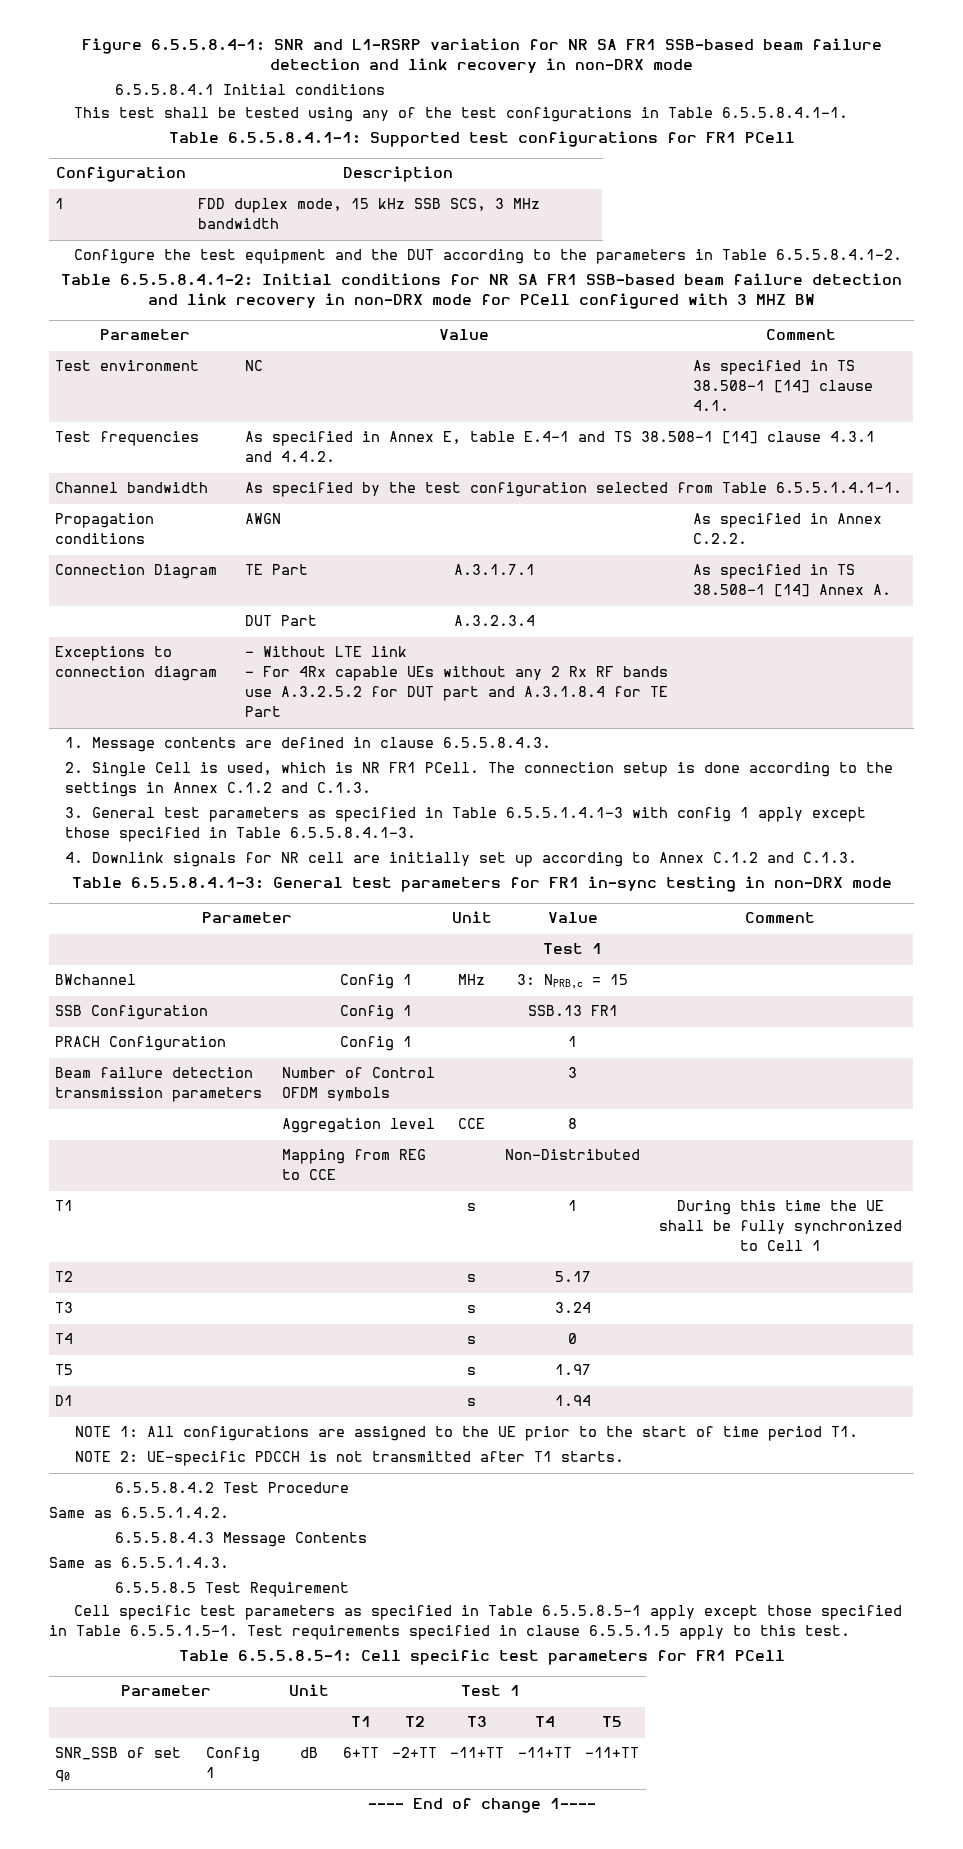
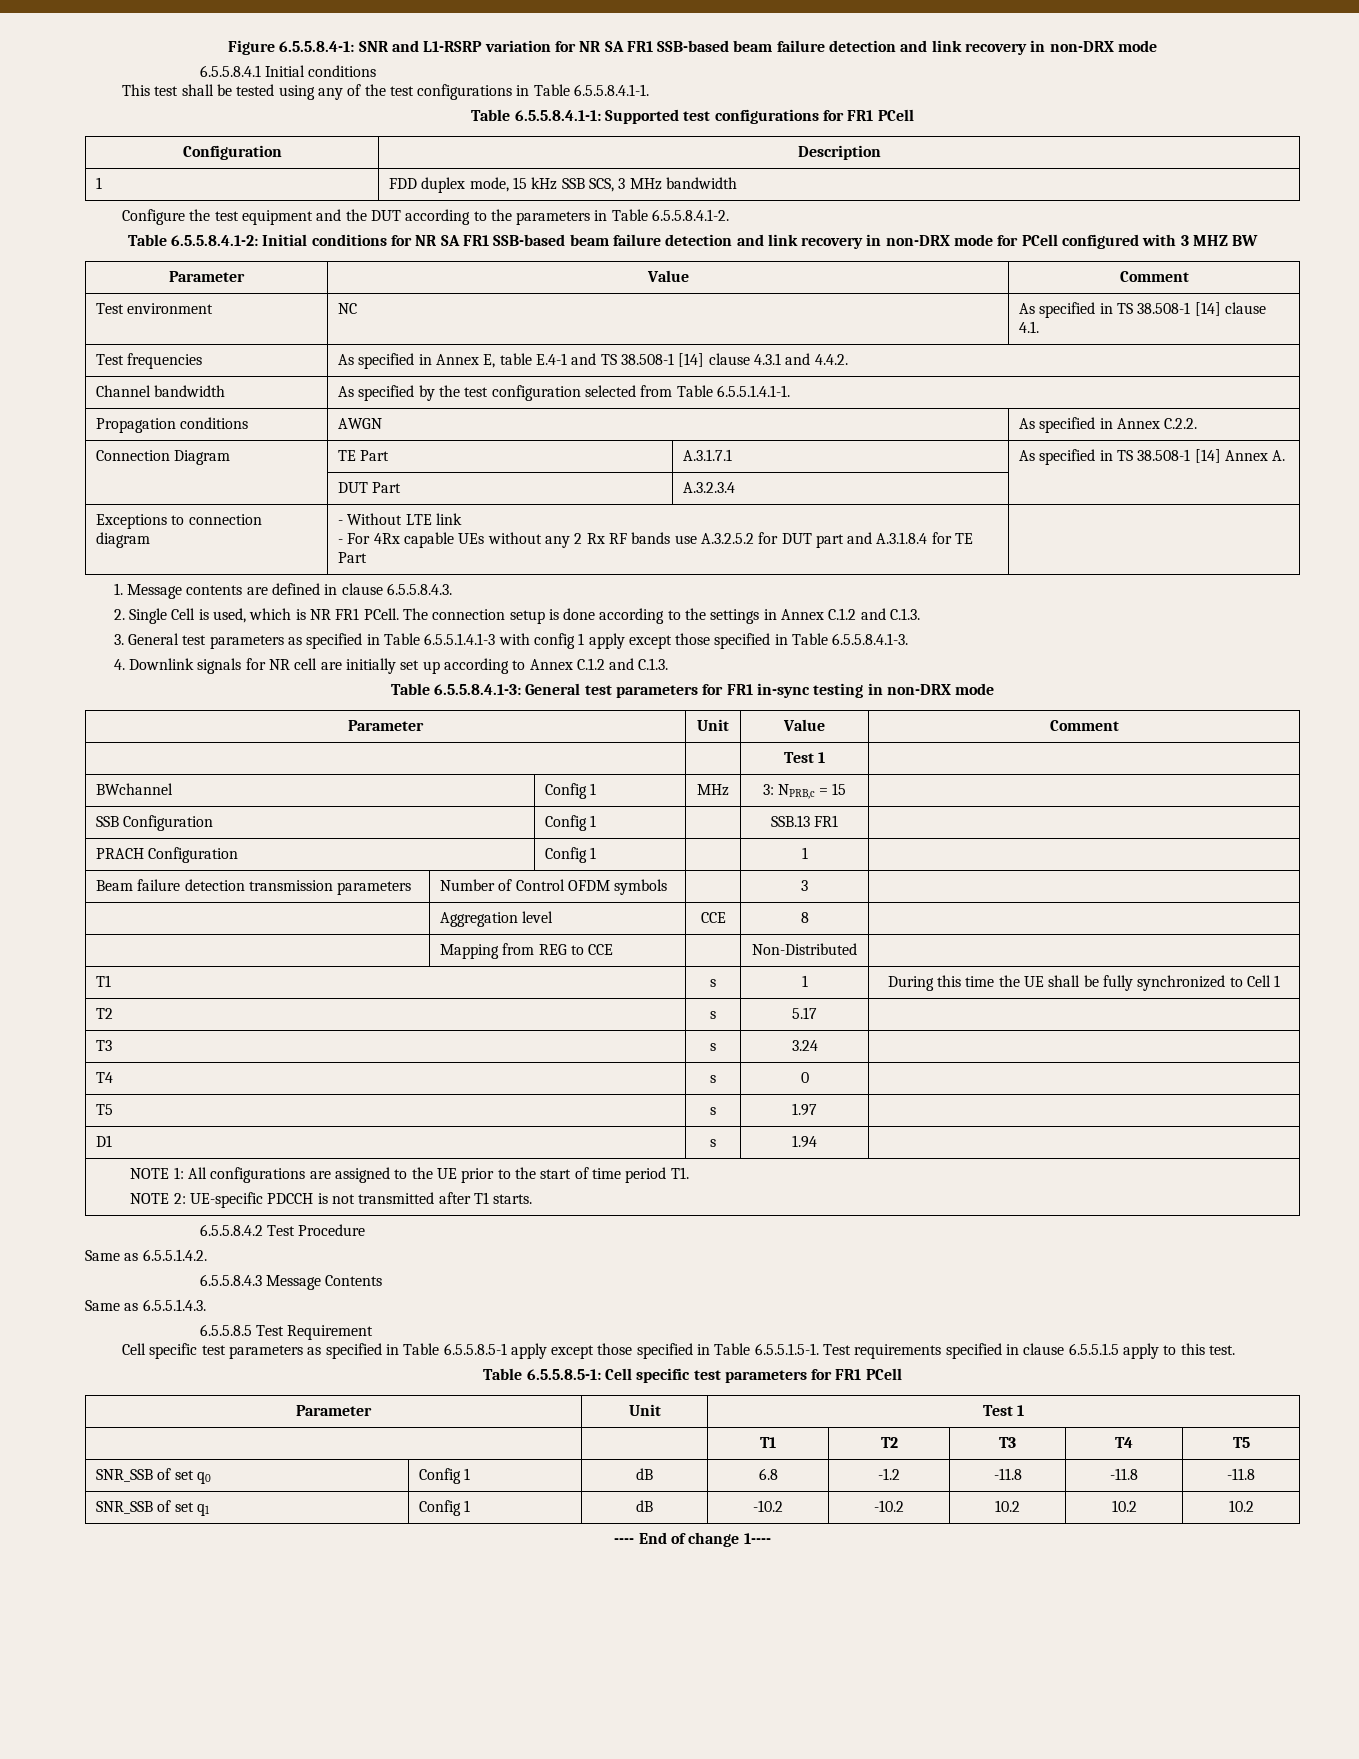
[342,1747,379,1758] [392,1747,437,1758] [450,1747,504,1758] [517,1747,572,1758] [585,1747,639,1758] 6+TT | -2+TT | -11+TT | -11+TT | -11+TT -> [758,1468,778,1480] [878,1468,900,1480] [993,1468,1022,1480] [1110,1468,1138,1480] [1227,1468,1255,1480] [96,1500,211,1516] [419,1500,471,1516] [636,1500,653,1512] [753,1500,783,1512] [874,1500,904,1512] [995,1500,1020,1512] [1111,1500,1137,1512] [1228,1500,1254,1512] 6.8 | -1.2 | -11.8 | -11.8 | -11.8 // SNR_SSB of set q1 | Config 1 | dB | -10.2 | -10.2 | 10.2 | 10.2 | 10.2

